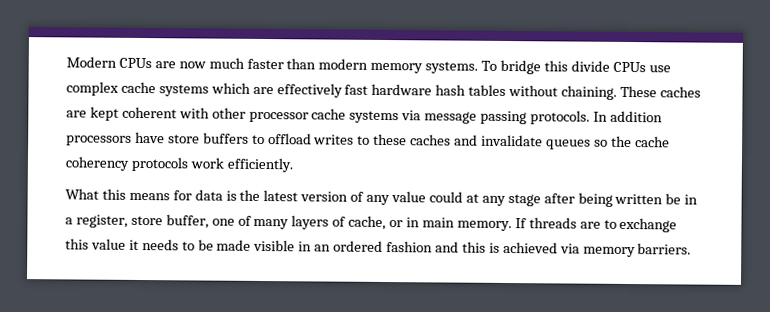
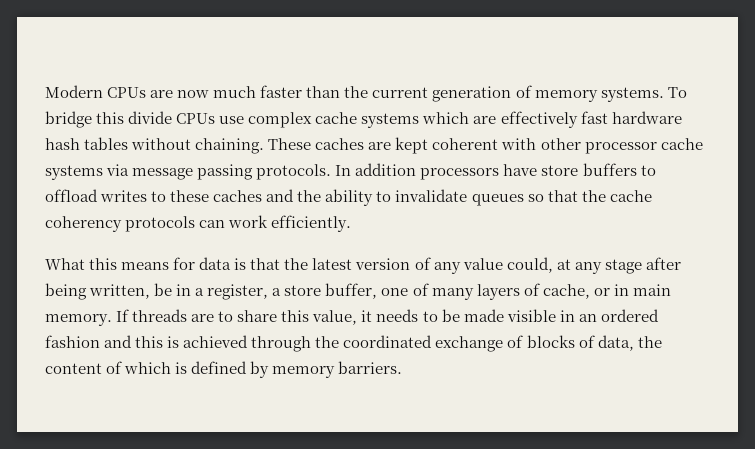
[318,58,369,70] modern -> [344,85,532,102] the current generation of
(479, 140) none -> [297,189,392,206] the ability to
(608, 143) none -> [547,190,578,202] that
(188, 164) none -> [199,220,226,228] can
(237, 195) none -> [250,258,281,270] that
[428,191,463,203] could -> [506,257,553,273] could,
[614,193,664,205] written -> [89,284,151,299] written,
(128, 221) none -> [272,288,282,296] a
[619,217,678,233] [65,238,126,250] exchange this value -> [237,310,358,325] share this value,
[559,243,580,254] via -> [251,335,662,352] [45,361,270,378] through the coordinated exchange of blocks of data, the content of which is defined by

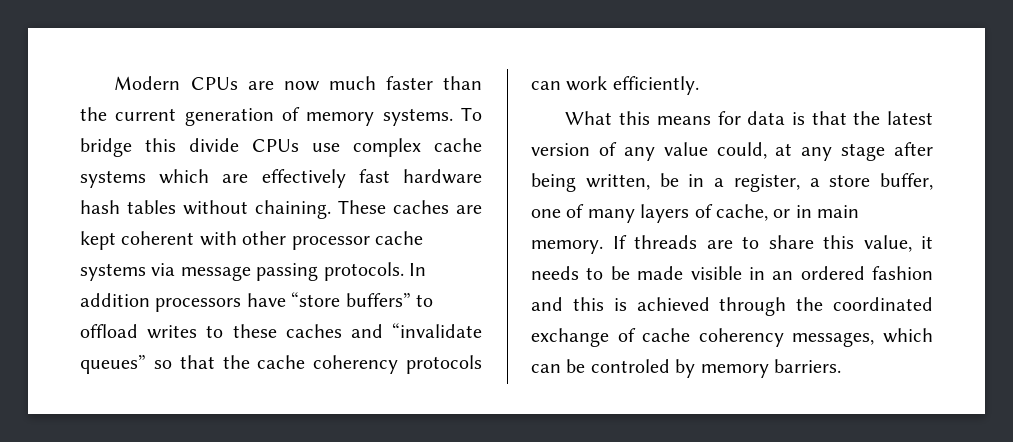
[541,163,637,176] store buffers -> [291,292,411,307] “store buffers”
[297,189,524,206] the ability to invalidate queues -> [392,323,483,338] [80,354,146,374] “invalidate queues”
[526,335,662,351] [45,361,248,374] blocks of data, the content of which is defined -> [642,328,933,347] [531,359,670,373] cache coherency messages, which can be controled

